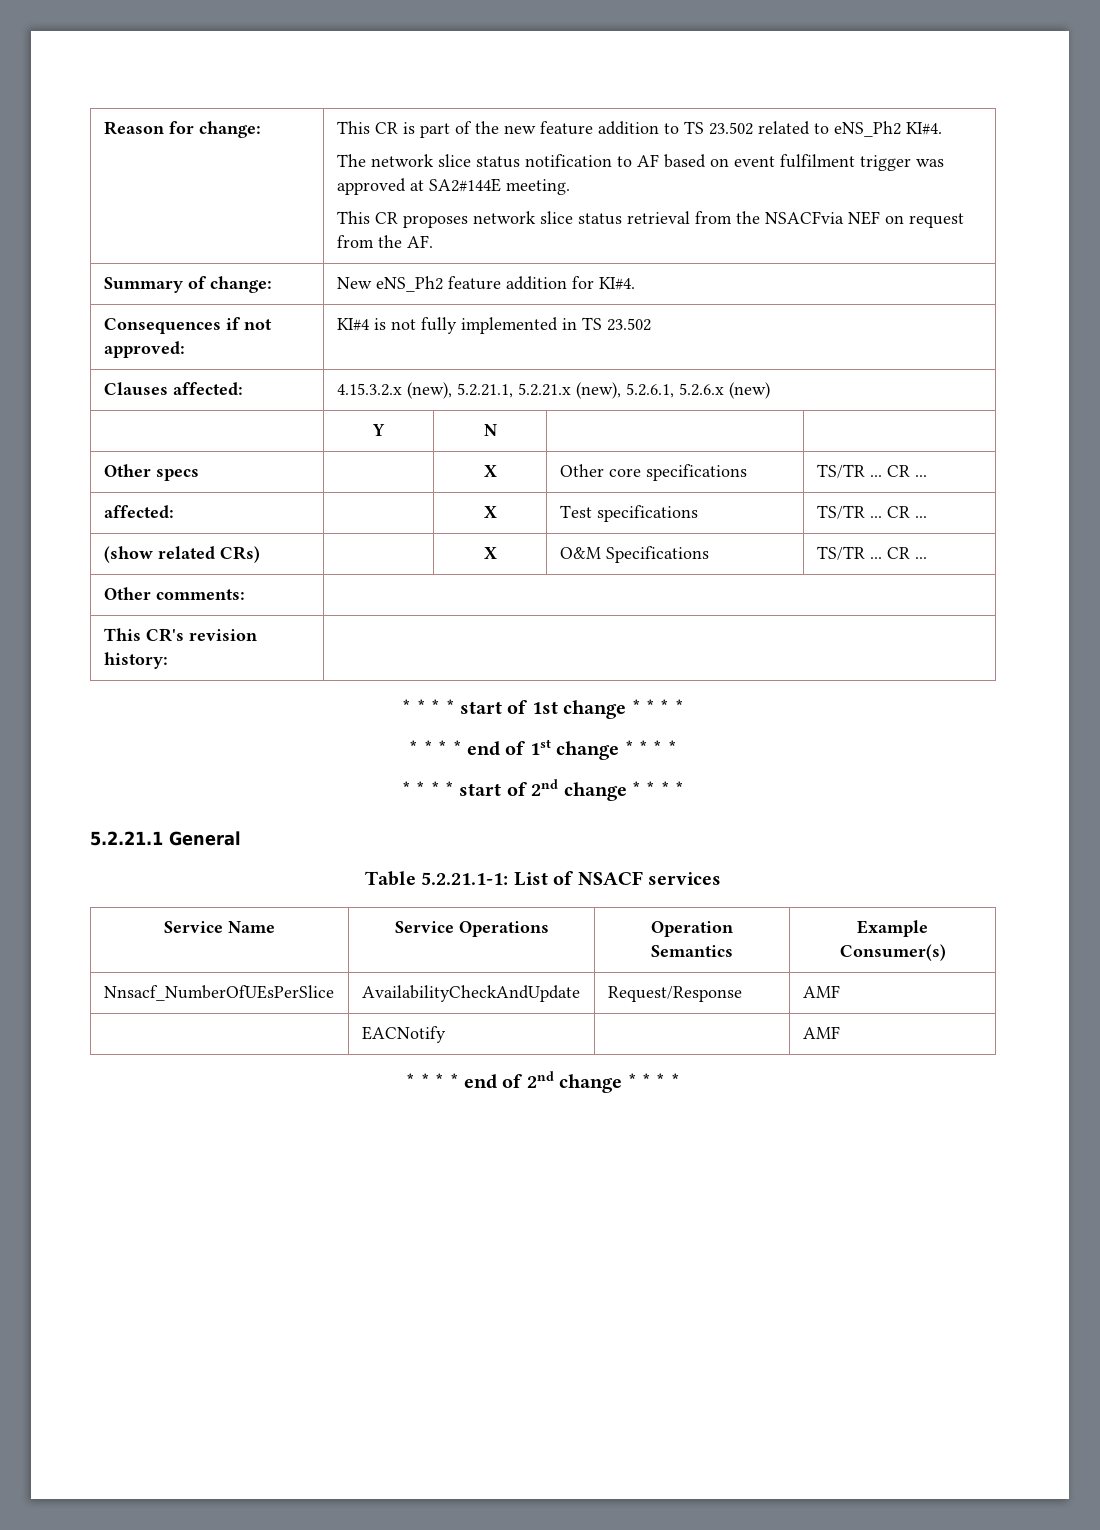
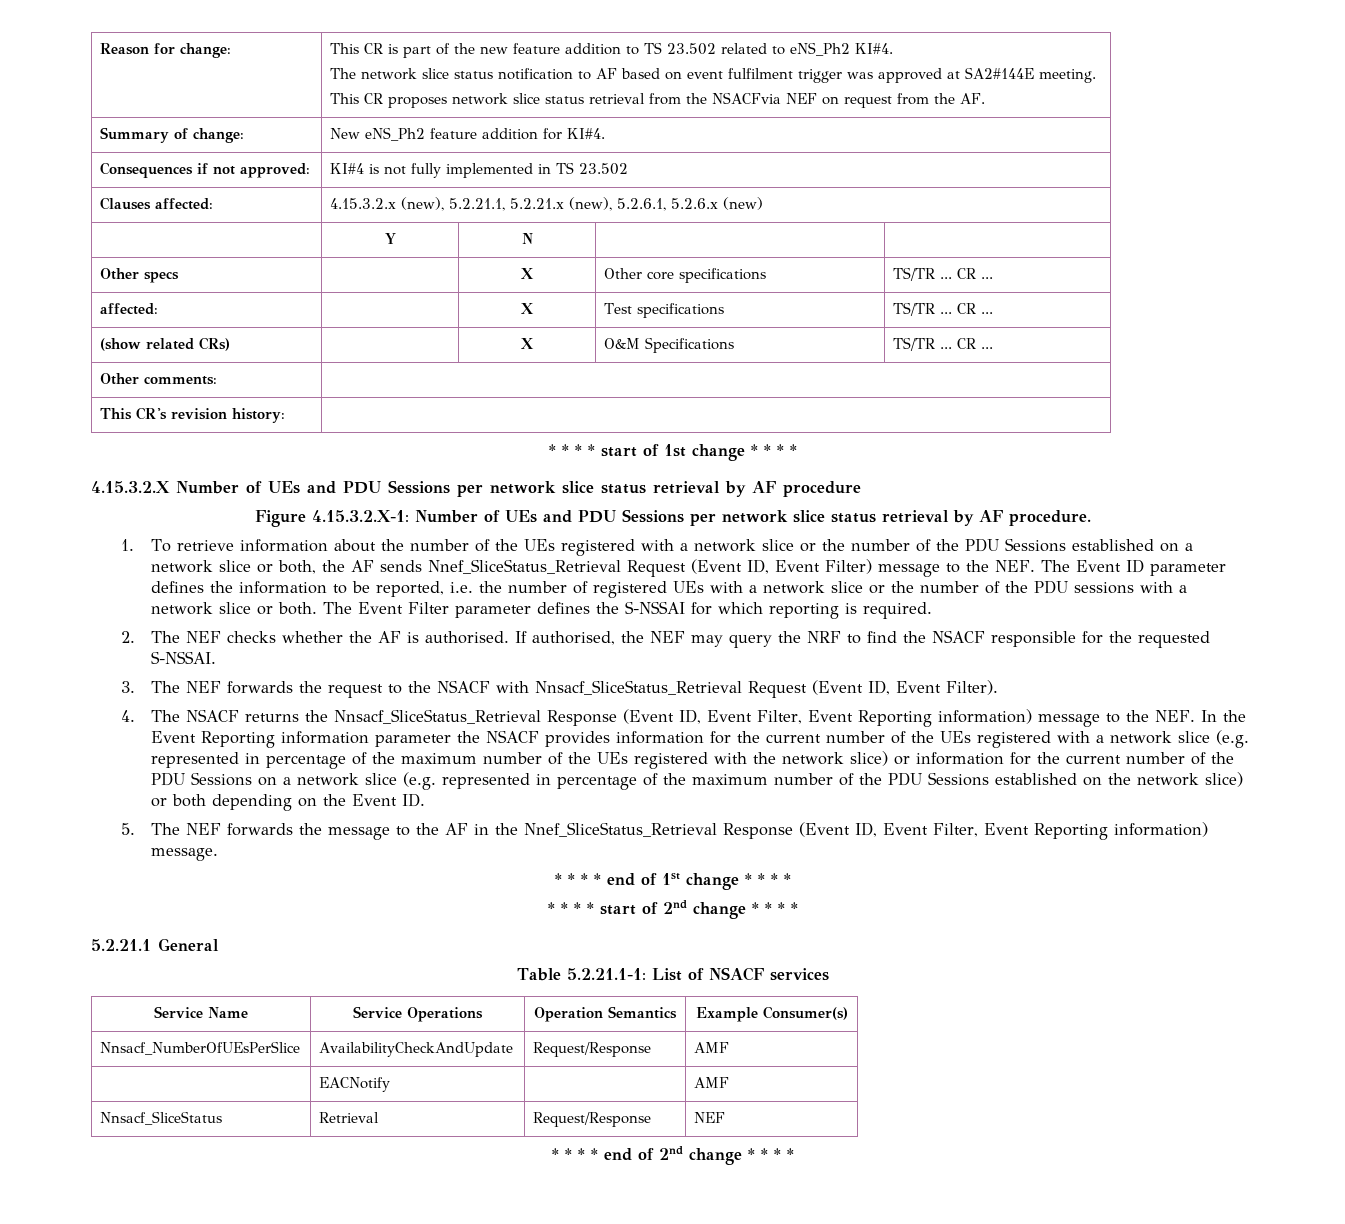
(684, 706) none -> [91,480,861,497] [254,509,1091,527] [120,538,1193,556] [150,559,1226,577] [150,580,1187,598] [150,601,932,619] [120,630,1210,648] [150,651,216,664] [120,680,998,698] [120,709,1246,727] [150,730,1249,748] [150,751,1234,769] [150,772,1243,790] [150,793,425,811] [120,822,1208,840] [150,848,218,861] // 4.15.3.2.X Number of UEs and PDU Sessions per network slice status retrieval by AF procedure // Figure 4.15.3.2.X-1: Number of UEs and PDU Sessions per network slice status retrieval by AF procedure. // 1. To retrieve information about the number of the UEs registered with a network slice or the number of the PDU Sessions established on a network slice or both, the AF sends Nnef_SliceStatus_Retrieval Request (Event ID, Event Filter) message to the NEF. The Event ID parameter defines the information to be reported, i.e. the number of registered UEs with a network slice or the number of the PDU sessions with a network slice or both. The Event Filter parameter defines the S-NSSAI for which reporting is required. // 2. The NEF checks whether the AF is authorised. If authorised, the NEF may query the NRF to find the NSACF responsible for the requested S-NSSAI. // 3. The NEF forwards the request to the NSACF with Nnsacf_SliceStatus_Retrieval Request (Event ID, Event Filter). // 4. The NSACF returns the Nnsacf_SliceStatus_Retrieval Response (Event ID, Event Filter, Event Reporting information) message to the NEF. In the Event Reporting information parameter the NSACF provides information for the current number of the UEs registered with a network slice (e.g. represented in percentage of the maximum number of the UEs registered with the network slice) or information for the current number of the PDU Sessions on a network slice (e.g. represented in percentage of the maximum number of the PDU Sessions established on the network slice) or both depending on the Event ID. // 5. The NEF forwards the message to the AF in the Nnef_SliceStatus_Retrieval Response (Event ID, Event Filter, Event Reporting information) message.
(840, 1032) none -> [100,1111,223,1125] [319,1112,380,1123] [533,1112,652,1127] [694,1112,726,1123] // Nnsacf_SliceStatus | Retrieval | Request/Response | NEF

